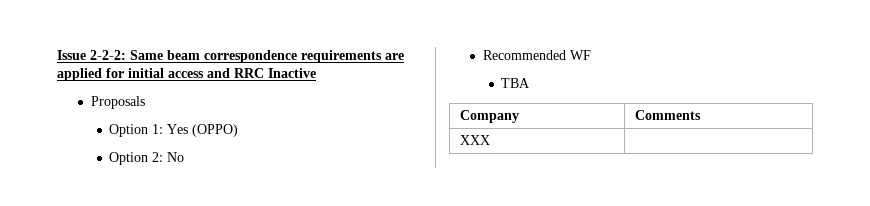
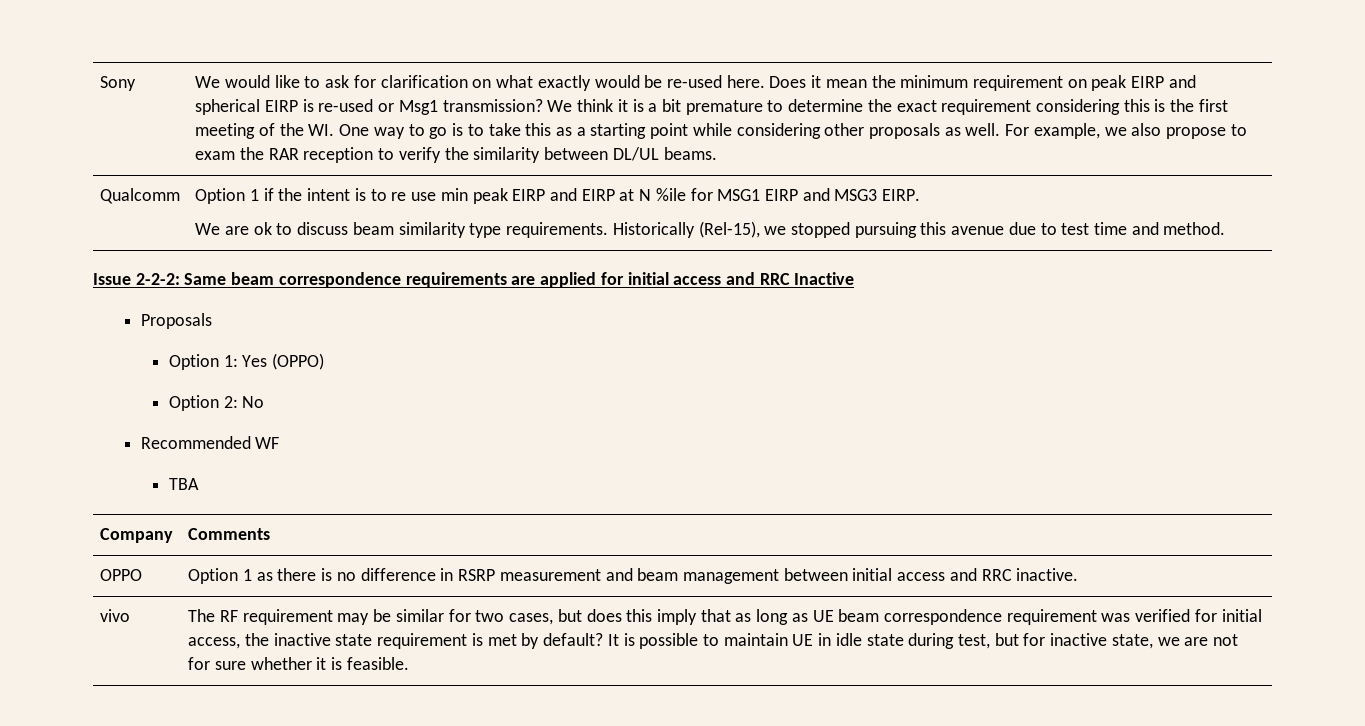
(57, 55) none -> [100,76,137,91] [195,75,1196,91] [195,99,1228,115] [195,123,1247,139] [195,147,717,163] [100,188,181,204] [195,188,921,204] [195,221,1226,238] Sony | We would like to ask for clarification on what exactly would be re-used here. Does it mean the minimum requirement on peak EIRP and spherical EIRP is re-used or Msg1 transmission? We think it is a bit premature to determine the exact requirement considering this is the first meeting of the WI. One way to go is to take this as a starting point while considering other proposals as well. For example, we also propose to exam the RAR reception to verify the similarity between DL/UL beams. // Qualcomm | Option 1 if the intent is to re use min peak EIRP and EIRP at N %ile for MSG1 EIRP and MSG3 EIRP. // We are ok to discuss beam similarity type requirements. Historically (Rel-15), we stopped pursuing this avenue due to test time and method. //
[460,135,491,145] XXX | -> [100,569,143,581] [188,568,1079,584] [100,609,131,622] [188,609,1262,625] [188,633,1239,649] [188,657,409,670] OPPO | Option 1 as there is no difference in RSRP measurement and beam management between initial access and RRC inactive. // vivo | The RF requirement may be similar for two cases, but does this imply that as long as UE beam correspondence requirement was verified for initial access, the inactive state requirement is met by default? It is possible to maintain UE in idle state during test, but for inactive state, we are not for sure whether it is feasible.

